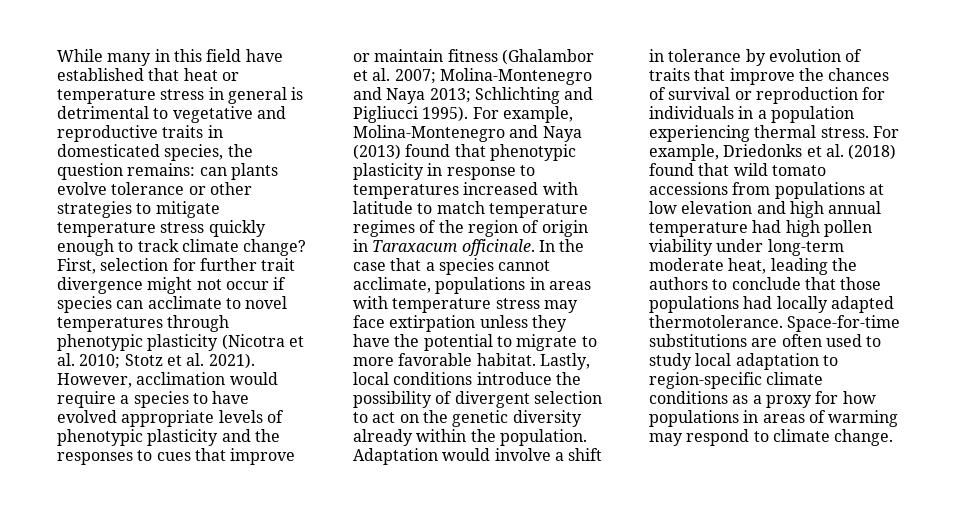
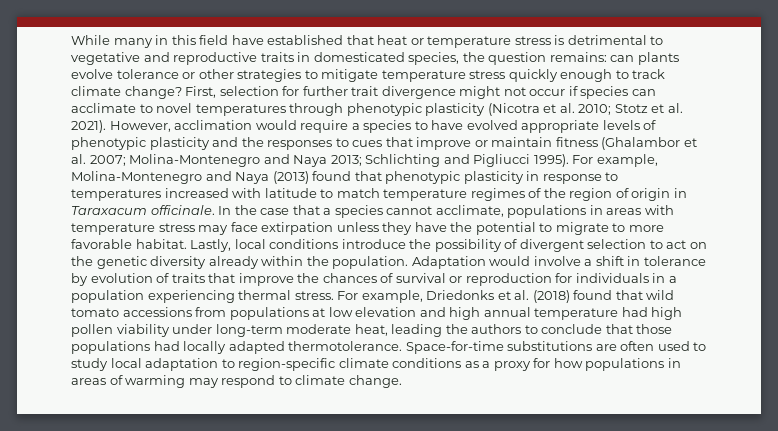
[208,87,287,104] in general -> (551, 40) none

